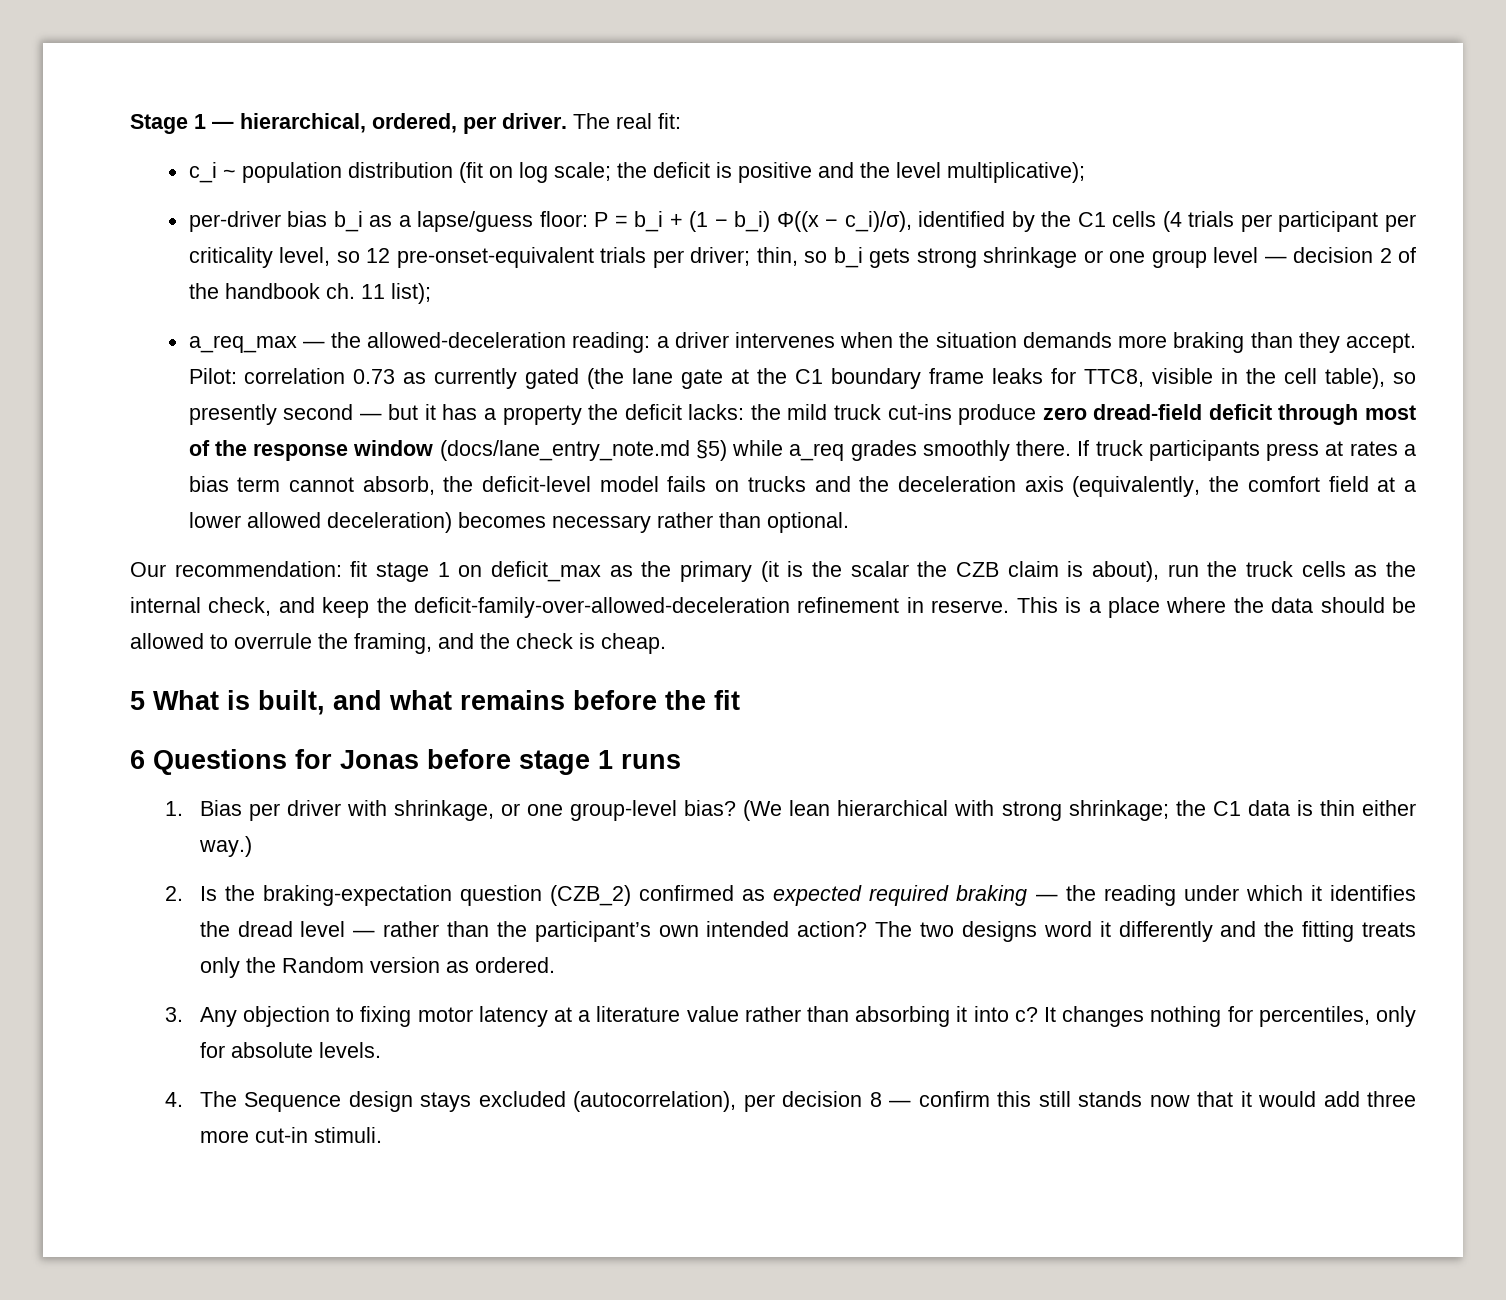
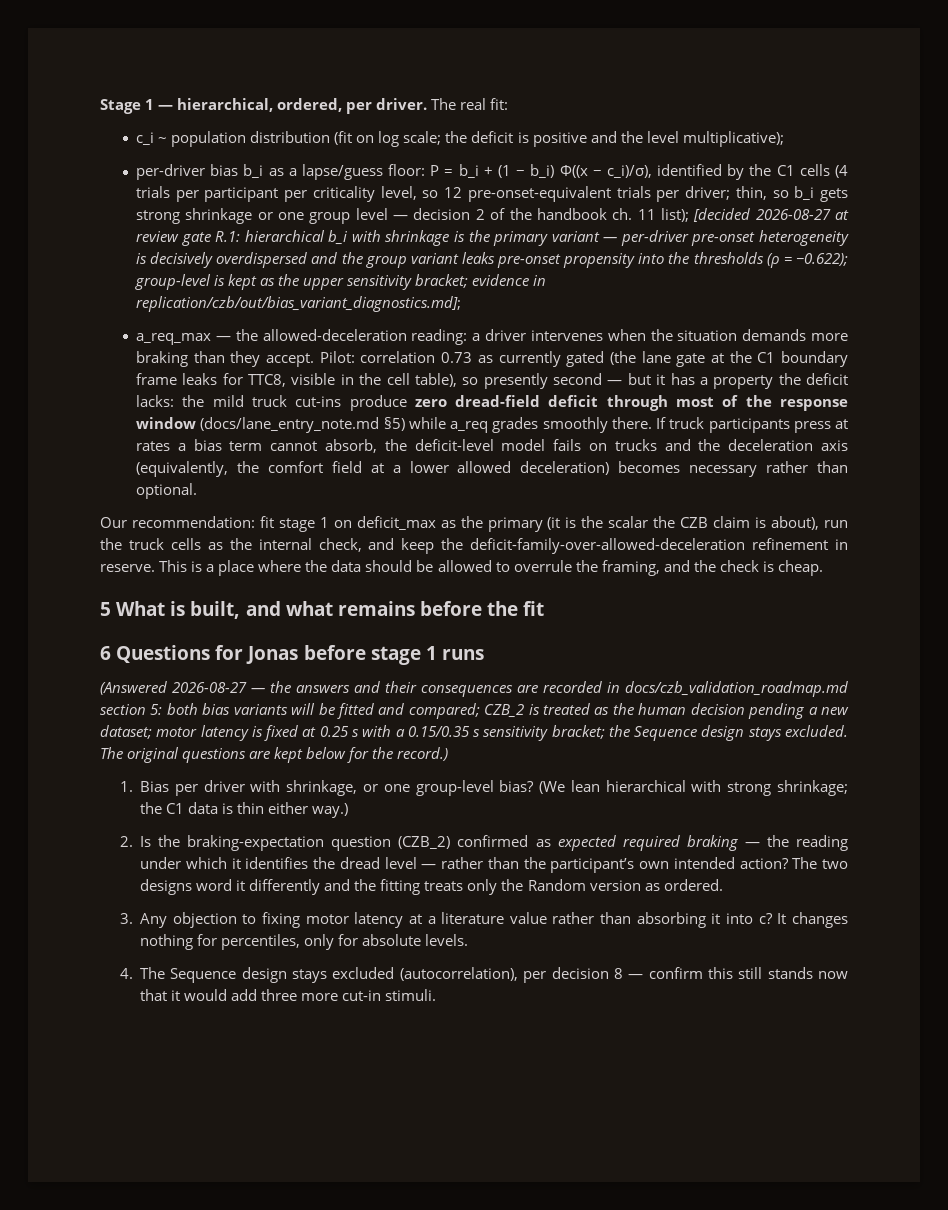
(431, 293) none -> [693,208,850,222] [136,230,849,246] [136,252,848,268] [135,274,547,290] [136,296,462,312] [decided 2026-08-27 at review gate R.1: hierarchical b_i with shrinkage is the primary variant — per-driver pre-onset heterogeneity is decisively overdispersed and the group variant leaks pre-onset propensity into the thresholds (ρ = −0.622); group-level is kept as the upper sensitivity bracket; evidence in replication/czb/out/bias_variant_diagnostics.md];
(681, 761) none -> [100,681,848,697] [100,703,850,719] [100,725,849,741] [100,747,449,763] // (Answered 2026-08-27 — the answers and their consequences are recorded in docs/czb_validation_roadmap.md section 5: both bias variants will be fitted and compared; CZB_2 is treated as the human decision pending a new dataset; motor latency is fixed at 0.25 s with a 0.15/0.35 s sensitivity bracket; the Sequence design stays excluded. The original questions are kept below for the record.)

